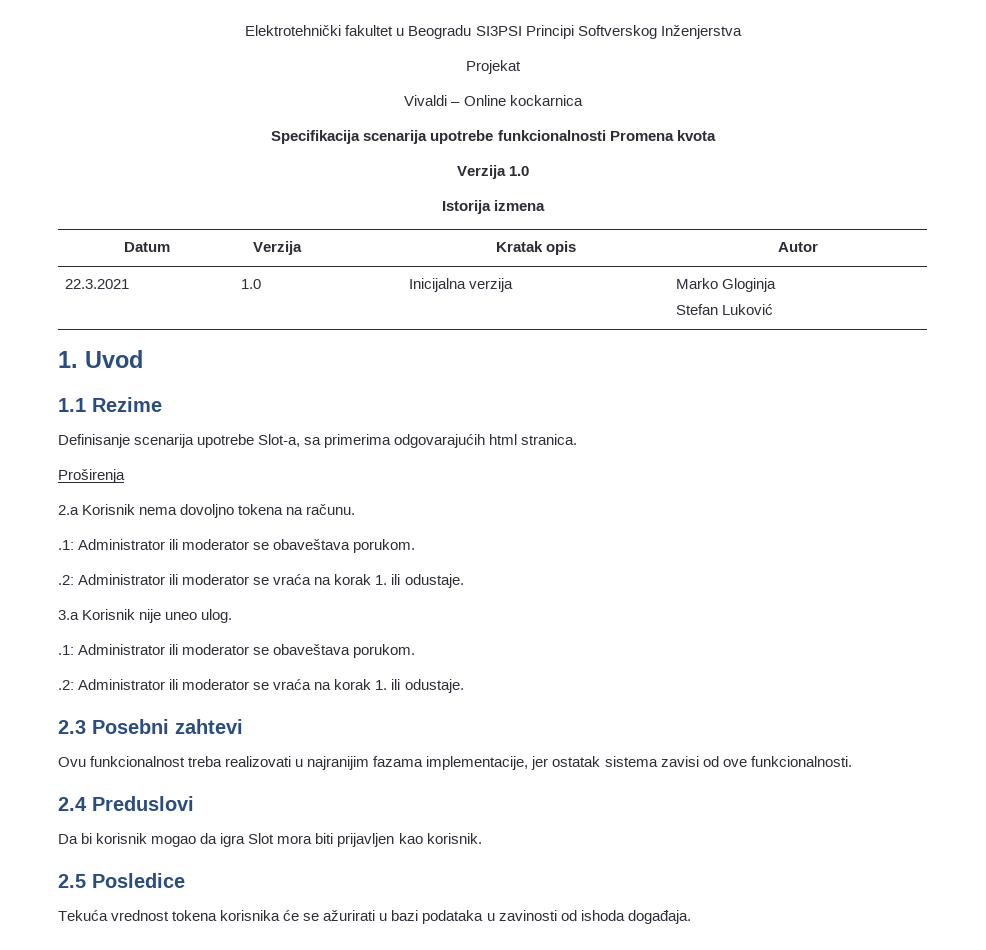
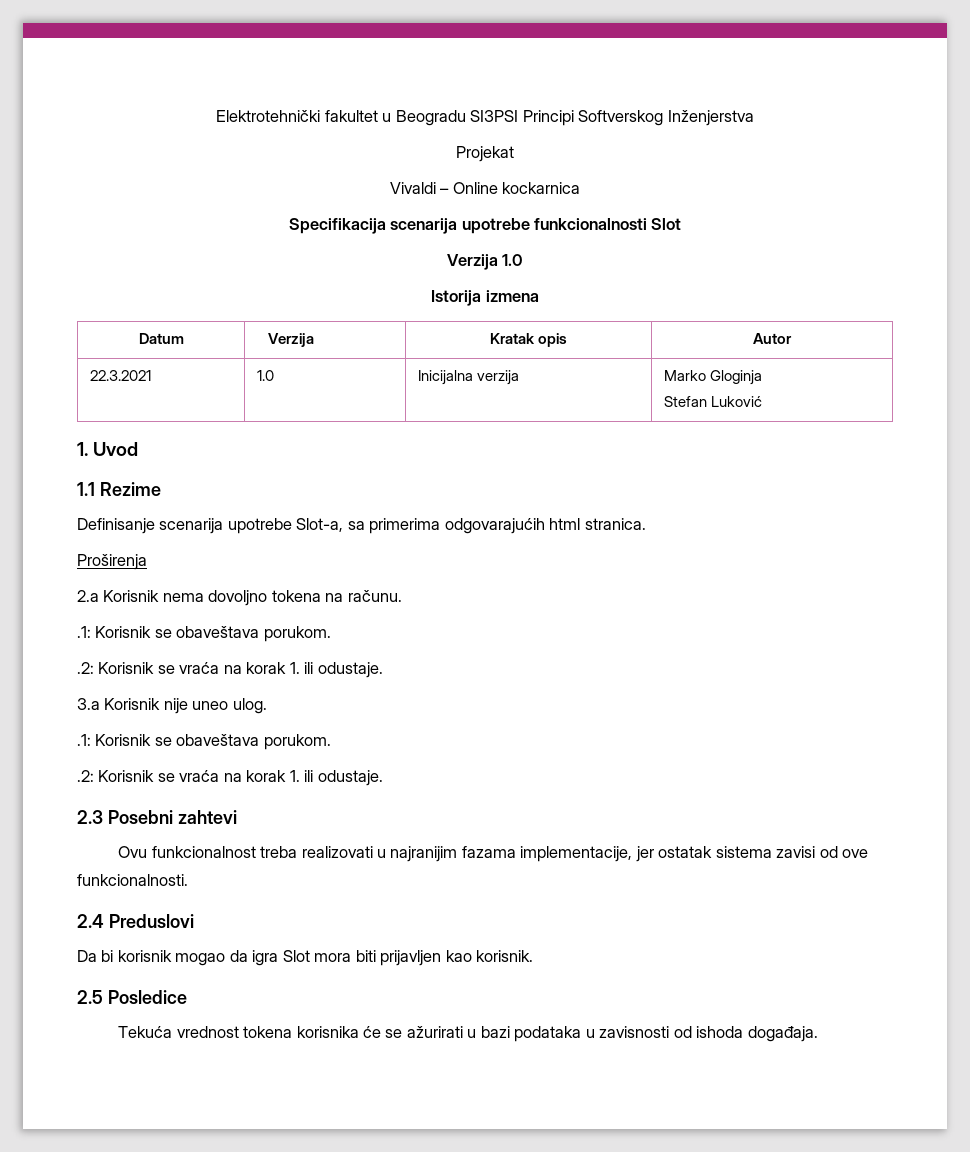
[609,130,716,141] Promena kvota -> [651,218,682,230] Slot
[78,539,416,553] [58,574,250,585] Administrator ili moderator se obaveštava porukom. // .2: Administrator ili moderator -> [95,626,331,642] [77,662,155,674] Korisnik se obaveštava porukom. // .2: Korisnik
[78,644,416,658] [58,679,250,690] Administrator ili moderator se obaveštava porukom. // .2: Administrator ili moderator -> [95,734,331,750] [77,770,155,782] Korisnik se obaveštava porukom. // .2: Korisnik
[498,910,557,921] zavinosti -> [599,1026,670,1038] zavisnosti

